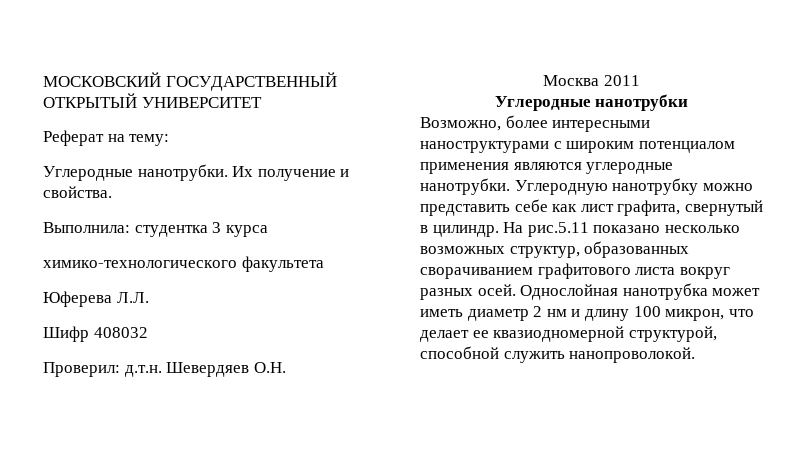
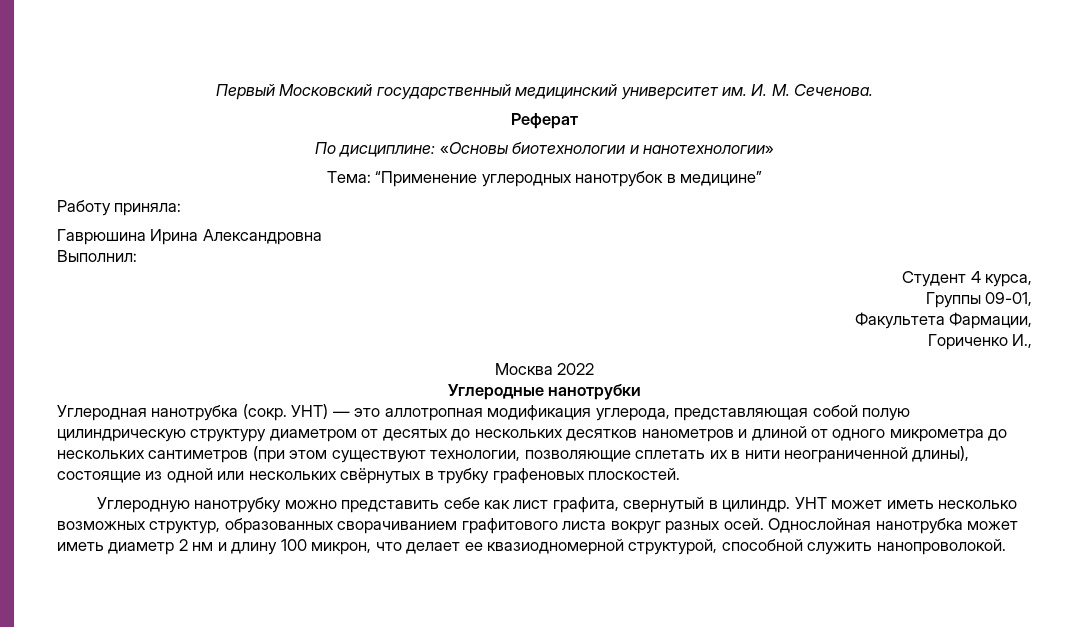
[43,72,337,91] [43,93,262,108] [43,130,170,146] [43,164,350,181] [43,186,112,198] [43,222,268,237] [43,256,324,272] [43,291,149,307] [43,326,148,342] [43,362,286,377] МОСКОВСКИЙ ГОСУДАРСТВЕННЫЙ ОТКРЫТЫЙ УНИВЕРСИТЕТ // Реферат на тему: // Углеродные нанотрубки. Их получение и свойства. // Выполнила: студентка 3 курса // химико-технологического факультета // Юферева Л.Л. // Шифр 408032 // Проверил: д.т.н. Шевердяев О.Н. -> [215,84,874,100] [511,113,578,129] [314,142,775,157] [326,171,763,187] [57,200,182,216] [57,229,322,245] [57,250,137,262] [902,271,1032,287] [925,292,1032,308] [854,312,1032,329] [927,334,1032,350] Первый Московский государственный медицинский университет им. И. М. Сеченова. // Реферат // По дисциплине: «Основы биотехнологии и нанотехнологии» // Тема: “Применение углеродных нанотрубок в медицине” // Работу приняла: // Гаврюшина Ирина Александровна // Выполнил: // Студент 4 курса, // Группы 09-01, // Факультета Фармации, // Гориченко И.,
[603,75,640,86] 2011 -> [557,363,595,375] 2022
[420,115,651,132] [420,141,735,153] [420,162,674,174] [420,178,510,195] Возможно, более интересными наноструктурами с широким потенциалом применения являются углеродные нанотрубки. -> [57,404,911,421] [57,426,1008,442] [57,446,970,463] [57,468,681,484] Углеродная нанотрубка (сокр. УНТ) — это аллотропная модификация углерода, представляющая собой полую цилиндрическую структуру диаметром от десятых до нескольких десятков нанометров и длиной от одного микрометра до нескольких сантиметров (при этом существуют технологии, позволяющие сплетать их в нити неограниченной длины), состоящие из одной или нескольких свёрнутых в трубку графеновых плоскостей. //
[503,222,661,237] На рис.5.11 показано -> [794,497,934,509] УНТ может иметь

